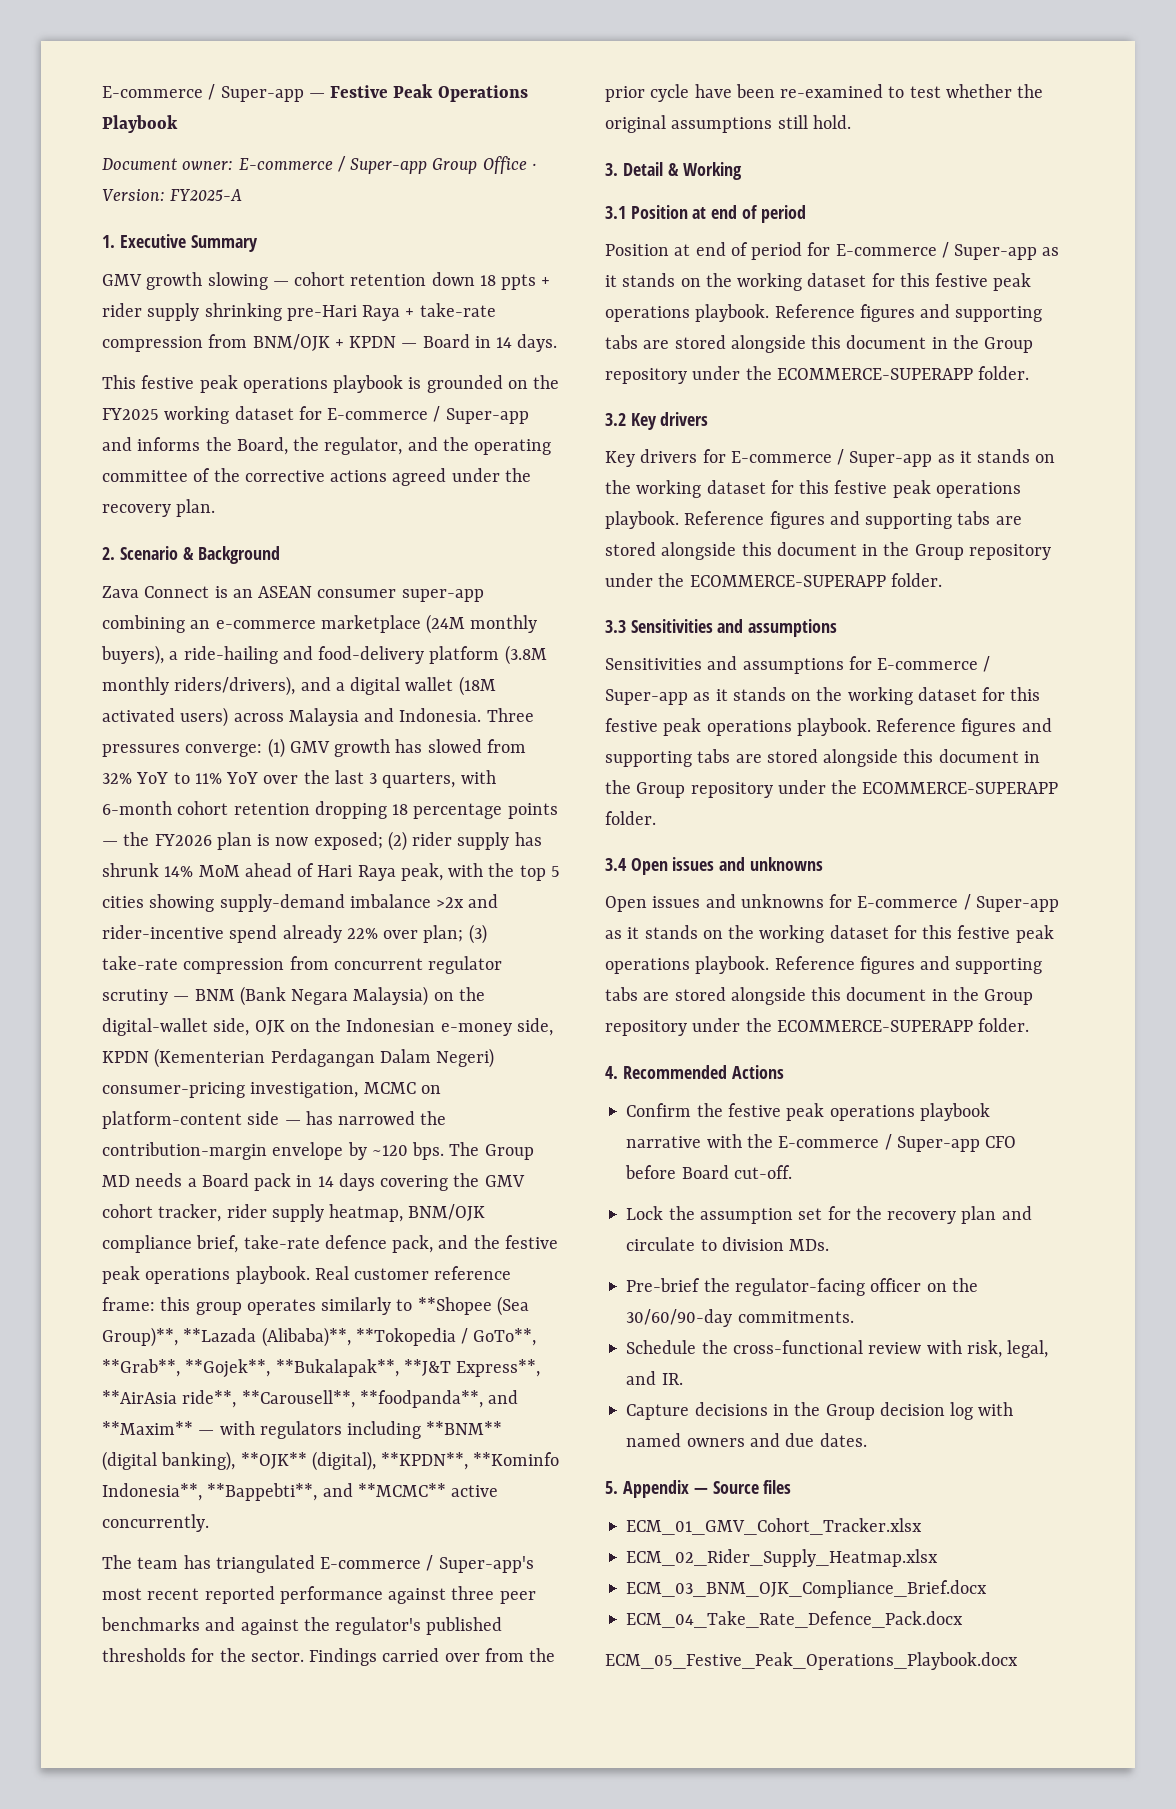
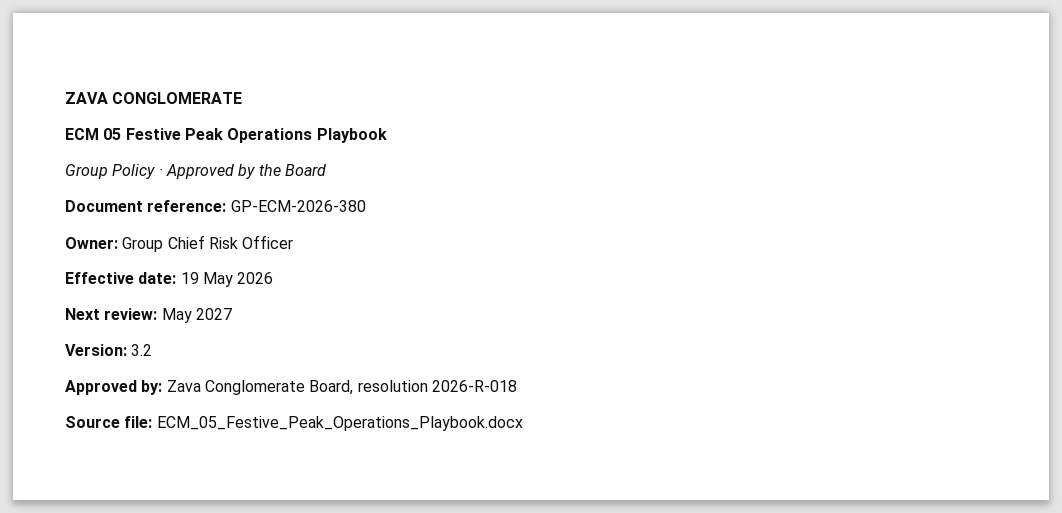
[102,84,325,102] E-commerce / Super-app — -> [65,92,243,104] [65,128,122,140] ZAVA CONGLOMERATE // ECM 05
[102,156,536,174] [102,189,243,201] [102,234,258,252] [102,272,551,290] [102,303,496,321] [102,334,558,352] [102,375,560,393] [102,406,529,424] [102,437,552,455] [102,468,531,486] [102,499,216,517] [102,546,280,564] [102,586,484,602] [102,614,538,634] [101,645,547,665] [102,676,496,696] [102,707,534,727] [102,738,526,758] [102,770,496,788] [102,801,558,819] [102,831,542,851] [102,863,560,881] [102,894,499,912] [102,924,487,944] [102,956,503,974] [102,986,485,1006] [102,1018,553,1036] [102,1048,495,1068] [102,1082,441,1098] [102,1111,447,1129] [102,1142,534,1160] [102,1173,525,1191] [102,1204,486,1222] [102,1235,558,1253] [102,1266,512,1284] [102,1296,529,1316] [102,1327,537,1347] [102,1359,541,1378] [102,1390,519,1408] [102,1421,503,1439] [102,1451,560,1471] [102,1483,499,1501] [102,1514,209,1532] [102,1555,534,1573] [102,1586,536,1604] [101,1617,503,1635] [102,1648,556,1666] [605,84,1044,102] [605,115,851,133] [605,162,742,180] [605,205,806,223] [605,242,1060,260] [605,273,1032,291] [605,304,1043,322] [605,335,1034,353] [605,366,1030,384] [605,412,709,430] [605,449,1056,467] [605,480,1021,498] [605,511,1022,529] [605,542,1051,560] [605,573,942,587] [605,619,838,637] [605,656,991,674] [605,687,1041,705] [605,718,1052,736] [605,749,1040,767] [605,780,1059,798] [605,811,656,825] [605,857,823,875] [605,894,1059,912] [605,925,1054,943] [605,956,1043,974] [605,987,1034,1005] [605,1018,1030,1036] [605,1065,784,1079] [626,1103,990,1121] [626,1134,1017,1152] [625,1165,792,1179] [626,1206,1032,1224] [626,1237,830,1251] [626,1278,978,1296] [626,1309,854,1327] [626,1340,1049,1358] [626,1371,683,1385] [626,1402,1014,1420] [626,1433,867,1447] [605,1480,792,1498] [626,1518,923,1535] [626,1549,939,1567] [626,1580,988,1598] [626,1611,964,1628] Document owner: E-commerce / Super-app Group Office · Version: FY2025-A // 1. Executive Summary // GMV growth slowing — cohort retention down 18 ppts + rider supply shrinking pre-Hari Raya + take-rate compression from BNM/OJK + KPDN — Board in 14 days. // This festive peak operations playbook is grounded on the FY2025 working dataset for E-commerce / Super-app and informs the Board, the regulator, and the operating committee of the corrective actions agreed under the recovery plan. // 2. Scenario & Background // Zava Connect is an ASEAN consumer super-app combining an e-commerce marketplace (24M monthly buyers), a ride-hailing and food-delivery platform (3.8M monthly riders/drivers), and a digital wallet (18M activated users) across Malaysia and Indonesia. Three pressures converge: (1) GMV growth has slowed from 32% YoY to 11% YoY over the last 3 quarters, with 6-month cohort retention dropping 18 percentage points — the FY2026 plan is now exposed; (2) rider supply has shrunk 14% MoM ahead of Hari Raya peak, with the top 5 cities showing supply-demand imbalance >2x and rider-incentive spend already 22% over plan; (3) take-rate compression from concurrent regulator scrutiny — BNM (Bank Negara Malaysia) on the digital-wallet side, OJK on the Indonesian e-money side, KPDN (Kementerian Perdagangan Dalam Negeri) consumer-pricing investigation, MCMC on platform-content side — has narrowed the contribution-margin envelope by ~120 bps. The Group MD needs a Board pack in 14 days covering the GMV cohort tracker, rider supply heatmap, BNM/OJK compliance brief, take-rate defence pack, and the festive peak operations playbook. Real customer reference frame: this group operates similarly to **Shopee (Sea Group)**, **Lazada (Alibaba)**, **Tokopedia / GoTo**, **Grab**, **Gojek**, **Bukalapak**, **J&T Express**, **AirAsia ride**, **Carousell**, **foodpanda**, and **Maxim** — with regulators including **BNM** (digital banking), **OJK** (digital), **KPDN**, **Kominfo Indonesia**, **Bappebti**, and **MCMC** active concurrently. // The team has triangulated E-commerce / Super-app's most recent reported performance against three peer benchmarks and against the regulator's published thresholds for the sector. Findings carried over from the prior cycle have been re-examined to test whether the original assumptions still hold. // 3. Detail & Working // 3.1 Position at end of period // Position at end of period for E-commerce / Super-app as it stands on the working dataset for this festive peak operations playbook. Reference figures and supporting tabs are stored alongside this document in the Group repository under the ECOMMERCE-SUPERAPP folder. // 3.2 Key drivers // Key drivers for E-commerce / Super-app as it stands on the working dataset for this festive peak operations playbook. Reference figures and supporting tabs are stored alongside this document in the Group repository under the ECOMMERCE-SUPERAPP folder. // 3.3 Sensitivities and assumptions // Sensitivities and assumptions for E-commerce / Super-app as it stands on the working dataset for this festive peak operations playbook. Reference figures and supporting tabs are stored alongside this document in the Group repository under the ECOMMERCE-SUPERAPP folder. // 3.4 Open issues and unknowns // Open issues and unknowns for E-commerce / Super-app as it stands on the working dataset for this festive peak operations playbook. Reference figures and supporting tabs are stored alongside this document in the Group repository under the ECOMMERCE-SUPERAPP folder. // 4. Recommended Actions // Confirm the festive peak operations playbook narrative with the E-commerce / Super-app CFO before Board cut-off. // Lock the assumption set for the recovery plan and circulate to division MDs. // Pre-brief the regulator-facing officer on the 30/60/90-day commitments. // Schedule the cross-functional review with risk, legal, and IR. // Capture decisions in the Group decision log with named owners and due dates. // 5. Appendix — Source files // ECM_01_GMV_Cohort_Tracker.xlsx // ECM_02_Rider_Supply_Heatmap.xlsx // ECM_03_BNM_OJK_Compliance_Brief.docx // ECM_04_Take_Rate_Defence_Pack.docx // -> [65,164,326,179] [65,200,366,212] [65,235,294,252] [65,272,274,287] [65,308,232,323] [65,344,153,356] [65,380,517,395] [65,416,153,428] Group Policy · Approved by the Board // Document reference: GP-ECM-2026-380 // Owner: Group Chief Risk Officer // Effective date: 19 May 2026 // Next review: May 2027 // Version: 3.2 // Approved by: Zava Conglomerate Board, resolution 2026-R-018 // Source file:

